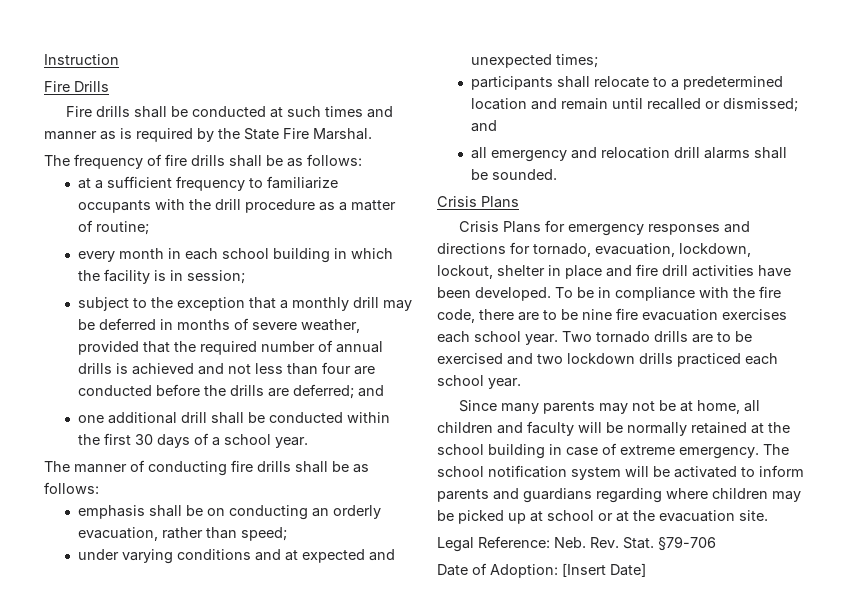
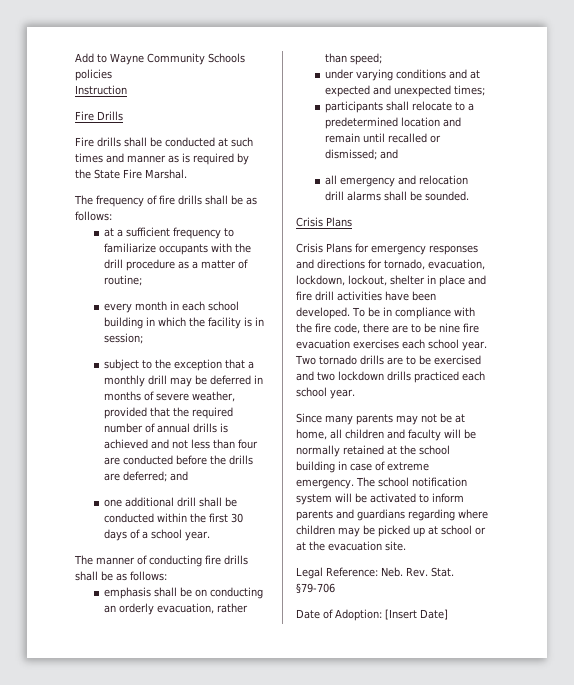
(44, 59) none -> [75,53,245,65] [75,69,112,81] Add to Wayne Community Schools policies //

